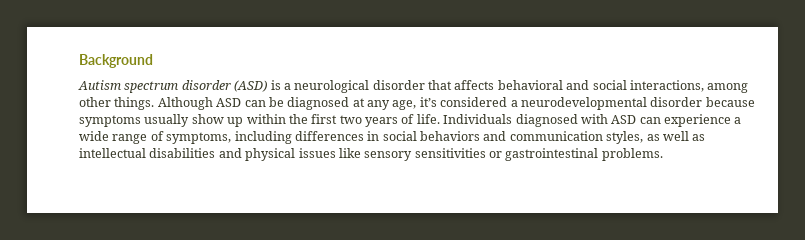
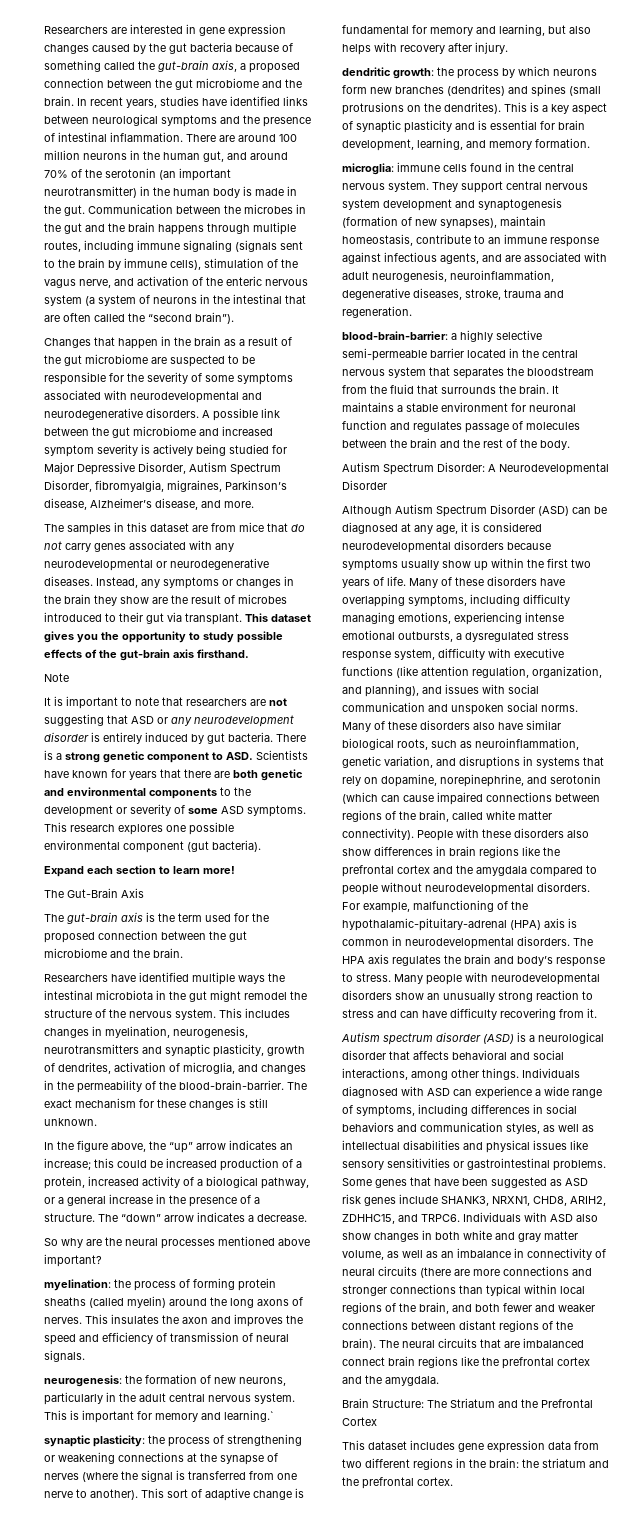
[79,54,153,68] Background -> [44,24,286,37] [44,42,293,54] [44,60,300,73] [44,78,302,90] [44,96,308,108] [44,114,311,127] [44,132,297,142] [44,150,288,162] [44,168,231,181] [44,186,297,198] [44,204,306,216] [44,222,296,235] [44,240,303,252] [44,258,298,270] [44,276,308,288] [44,294,306,306] [44,312,234,324] [44,336,292,349] [44,354,255,367] [44,372,293,385] [44,390,262,403] [44,408,280,421] [44,426,273,438] [44,444,287,457] [44,462,281,475] [44,480,287,492] [44,498,254,510] [44,522,305,535] [44,540,234,552] [44,558,269,571] [44,576,294,589] [44,594,287,606] [44,612,311,625] [44,631,283,643] [44,649,249,661] [44,673,69,682] [44,696,287,709] [44,714,294,727] [44,732,306,744] [44,750,308,763] [44,769,303,781] [44,787,251,799] [44,804,306,817] [44,822,234,835] [44,840,261,853] [44,865,235,877] [44,888,144,898] [44,912,269,924] [44,930,247,943] [44,948,183,958] [44,972,285,985] [44,990,307,1002] [44,1008,290,1020] [44,1026,248,1038] [44,1044,305,1057] [44,1062,306,1074] [44,1080,307,1093] [44,1098,268,1110] [44,1118,97,1126] [44,1140,293,1153] [44,1158,302,1171] [44,1176,309,1189] [44,1194,260,1207] [44,1212,307,1222] [44,1236,310,1249] [44,1254,102,1267] [44,1278,276,1291] [44,1296,303,1308] [44,1314,303,1327] [44,1332,289,1345] [44,1350,85,1362] [44,1374,286,1387] [44,1392,295,1405] [44,1410,274,1423] [44,1434,302,1447] [44,1452,278,1465] [44,1470,297,1482] [44,1488,304,1501] [342,24,591,36] [342,42,508,55] [342,66,597,79] [342,84,601,97] [342,102,607,115] [342,120,585,133] [342,138,590,151] [342,162,574,175] [342,181,588,193] [342,198,562,211] [342,216,546,229] [342,234,599,247] [342,252,607,264] [342,270,554,282] [342,288,564,300] [342,306,412,318] [342,330,542,342] [342,348,578,361] [342,367,594,379] [342,384,559,394] [342,402,576,412] [342,420,580,433] [342,438,570,450] [342,462,609,475] [342,480,387,490] [342,504,607,517] [342,522,542,534] [342,540,551,553] [342,558,591,571] [342,576,565,588] [342,594,570,607] [342,612,564,625] [342,630,569,642] [342,648,564,661] [342,666,602,678] [342,684,539,697] [342,702,578,715] [342,720,561,732] [342,738,579,750] [342,756,604,769] [342,774,601,787] [342,792,600,805] [342,810,552,822] [342,828,589,841] [342,846,560,858] [342,865,597,877] [342,882,590,895] [342,900,528,913] [342,918,577,931] [342,936,593,949] [342,954,605,967] [342,972,600,985] [342,990,593,1002] [342,1008,597,1020] Researchers are interested in gene expression changes caused by the gut bacteria because of something called the gut-brain axis, a proposed connection between the gut microbiome and the brain. In recent years, studies have identified links between neurological symptoms and the presence of intestinal inflammation. There are around 100 million neurons in the human gut, and around 70% of the serotonin (an important neurotransmitter) in the human body is made in the gut. Communication between the microbes in the gut and the brain happens through multiple routes, including immune signaling (signals sent to the brain by immune cells), stimulation of the vagus nerve, and activation of the enteric nervous system (a system of neurons in the intestinal that are often called the “second brain”). // Changes that happen in the brain as a result of the gut microbiome are suspected to be responsible for the severity of some symptoms associated with neurodevelopmental and neurodegenerative disorders. A possible link between the gut microbiome and increased symptom severity is actively being studied for Major Depressive Disorder, Autism Spectrum Disorder, fibromyalgia, migraines, Parkinson’s disease, Alzheimer’s disease, and more. // The samples in this dataset are from mice that do not carry genes associated with any neurodevelopmental or neurodegenerative diseases. Instead, any symptoms or changes in the brain they show are the result of microbes introduced to their gut via transplant. This dataset gives you the opportunity to study possible effects of the gut-brain axis firsthand. // Note // It is important to note that researchers are not suggesting that ASD or any neurodevelopment disorder is entirely induced by gut bacteria. There is a strong genetic component to ASD. Scientists have known for years that there are both genetic and environmental components to the development or severity of some ASD symptoms. This research explores one possible environmental component (gut bacteria). // Expand each section to learn more! // The Gut-Brain Axis // The gut-brain axis is the term used for the proposed connection between the gut microbiome and the brain. // Researchers have identified multiple ways the intestinal microbiota in the gut might remodel the structure of the nervous system. This includes changes in myelination, neurogenesis, neurotransmitters and synaptic plasticity, growth of dendrites, activation of microglia, and changes in the permeability of the blood-brain-barrier. The exact mechanism for these changes is still unknown. // In the figure above, the “up” arrow indicates an increase; this could be increased production of a protein, increased activity of a biological pathway, or a general increase in the presence of a structure. The “down” arrow indicates a decrease. // So why are the neural processes mentioned above important? // myelination: the process of forming protein sheaths (called myelin) around the long axons of nerves. This insulates the axon and improves the speed and efficiency of transmission of neural signals. // neurogenesis: the formation of new neurons, particularly in the adult central nervous system. This is important for memory and learning.` // synaptic plasticity: the process of strengthening or weakening connections at the synapse of nerves (where the signal is transferred from one nerve to another). This sort of adaptive change is fundamental for memory and learning, but also helps with recovery after injury. // dendritic growth: the process by which neurons form new branches (dendrites) and spines (small protrusions on the dendrites). This is a key aspect of synaptic plasticity and is essential for brain development, learning, and memory formation. // microglia: immune cells found in the central nervous system. They support central nervous system development and synaptogenesis (formation of new synapses), maintain homeostasis, contribute to an immune response against infectious agents, and are associated with adult neurogenesis, neuroinflammation, degenerative diseases, stroke, trauma and regeneration. // blood-brain-barrier: a highly selective semi-permeable barrier located in the central nervous system that separates the bloodstream from the fluid that surrounds the brain. It maintains a stable environment for neuronal function and regulates passage of molecules between the brain and the rest of the body. // Autism Spectrum Disorder: A Neurodevelopmental Disorder // Although Autism Spectrum Disorder (ASD) can be diagnosed at any age, it is considered neurodevelopmental disorders because symptoms usually show up within the first two years of life. Many of these disorders have overlapping symptoms, including difficulty managing emotions, experiencing intense emotional outbursts, a dysregulated stress response system, difficulty with executive functions (like attention regulation, organization, and planning), and issues with social communication and unspoken social norms. Many of these disorders also have similar biological roots, such as neuroinflammation, genetic variation, and disruptions in systems that rely on dopamine, norepinephrine, and serotonin (which can cause impaired connections between regions of the brain, called white matter connectivity). People with these disorders also show differences in brain regions like the prefrontal cortex and the amygdala compared to people without neurodevelopmental disorders. For example, malfunctioning of the hypothalamic-pituitary-adrenal (HPA) axis is common in neurodevelopmental disorders. The HPA axis regulates the brain and body’s response to stress. Many people with neurodevelopmental disorders show an unusually strong reaction to stress and can have difficulty recovering from it.
[157,97,755,110] [79,114,440,127] Although ASD can be diagnosed at any age, it’s considered a neurodevelopmental disorder because symptoms usually show up within the first two years of life. -> (519, 1074) none
(663, 154) none -> [342,1177,588,1188] [342,1194,606,1206] [342,1212,598,1224] [342,1230,578,1242] [342,1248,606,1260] [342,1266,592,1278] [342,1284,585,1297] [342,1302,595,1314] [342,1320,573,1332] [342,1338,584,1350] [342,1356,590,1369] [342,1375,439,1386] [342,1398,593,1408] [342,1417,377,1426] [342,1440,599,1453] [342,1458,609,1470] [342,1477,453,1489] Some genes that have been suggested as ASD risk genes include SHANK3, NRXN1, CHD8, ARIH2, ZDHHC15, and TRPC6. Individuals with ASD also show changes in both white and gray matter volume, as well as an imbalance in connectivity of neural circuits (there are more connections and stronger connections than typical within local regions of the brain, and both fewer and weaker connections between distant regions of the brain). The neural circuits that are imbalanced connect brain regions like the prefrontal cortex and the amygdala. // Brain Structure: The Striatum and the Prefrontal Cortex // This dataset includes gene expression data from two different regions in the brain: the striatum and the prefrontal cortex.

